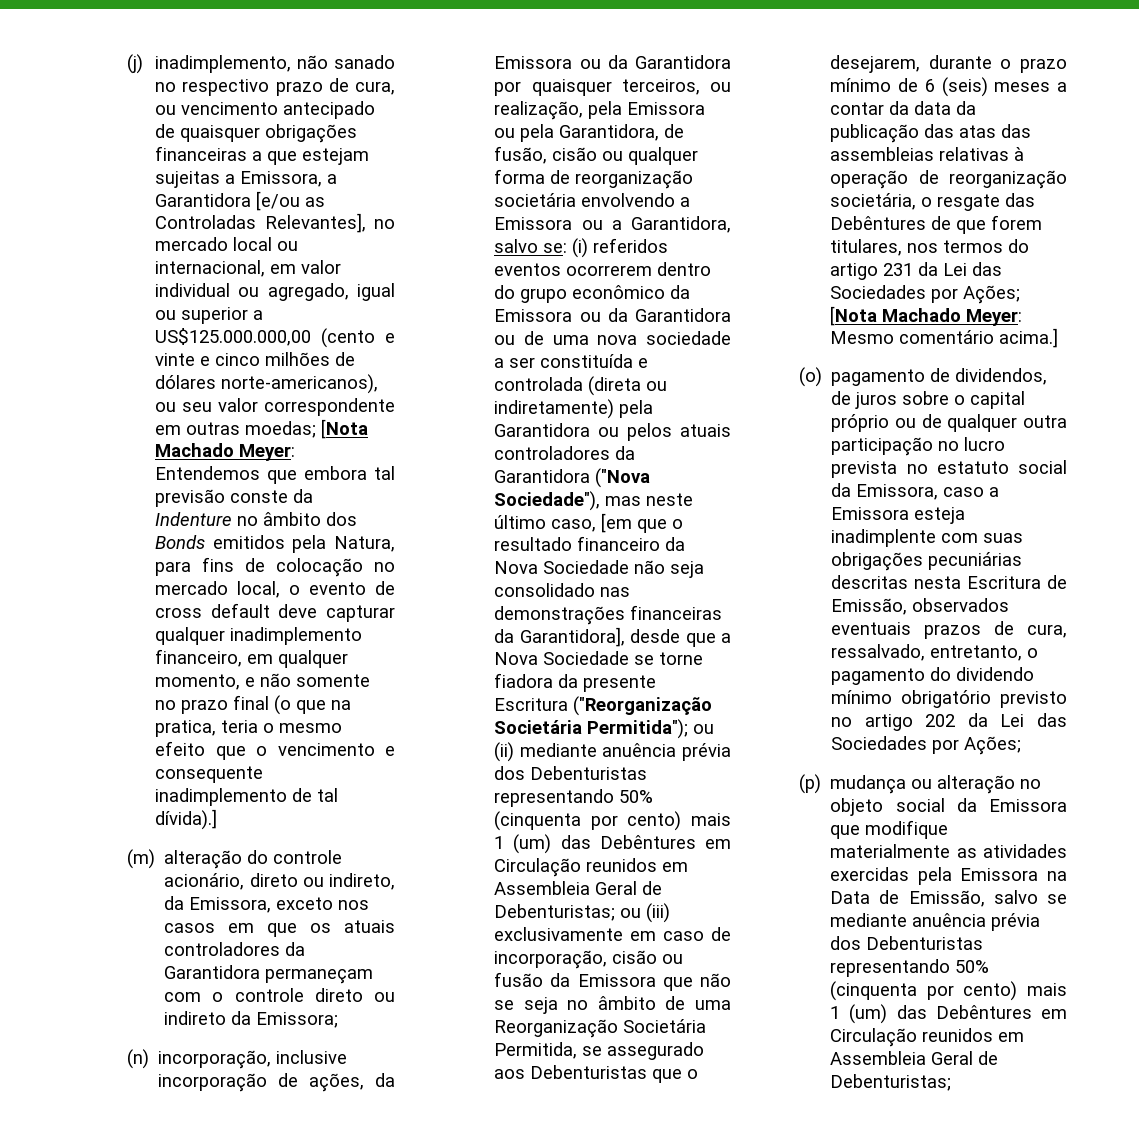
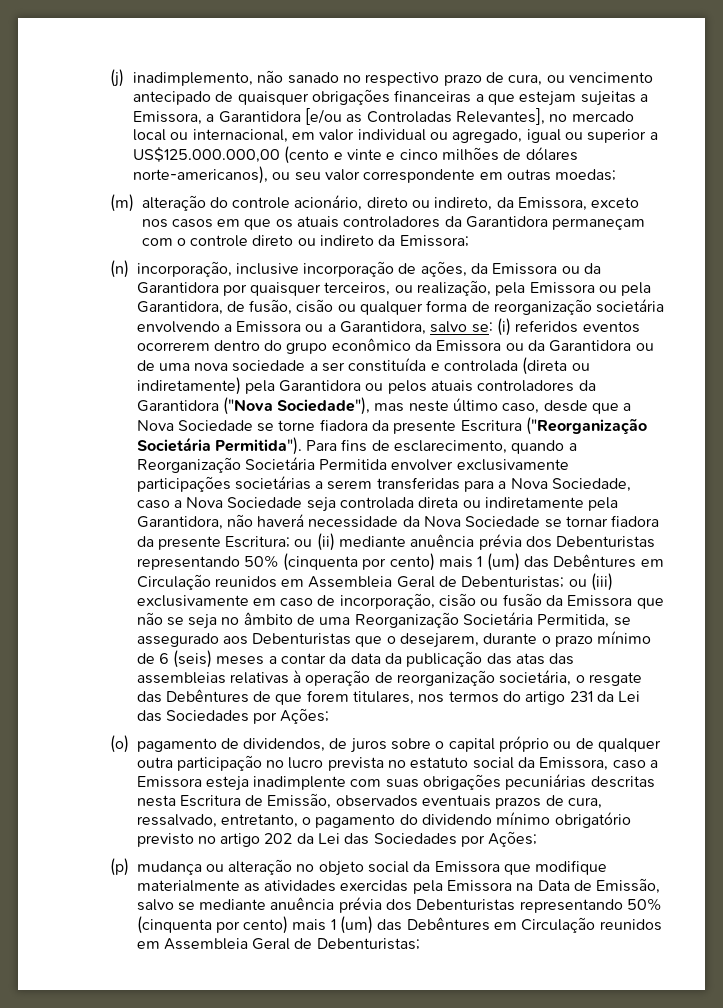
[321,419,369,439] [155,443,296,461] [155,466,395,484] [155,489,314,507] [155,512,358,526] [155,535,395,553] [155,557,395,577] [155,581,395,598] [155,603,395,622] [155,627,363,645] [155,649,349,668] [155,673,371,690] [155,695,352,715] [155,720,343,737] [155,741,395,760] [155,766,264,783] [155,788,339,806] [155,809,218,830] [Nota Machado Meyer: Entendemos que embora tal previsão conste da Indenture no âmbito dos Bonds emitidos pela Natura, para fins de colocação no mercado local, o evento de cross default deve capturar qualquer inadimplemento financeiro, em qualquer momento, e não somente no prazo final (o que na pratica, teria o mesmo efeito que o vencimento e consequente inadimplemento de tal dívida).] -> (617, 175) none
[601,513,684,533] [494,536,686,551] [494,560,705,578] [494,583,631,597] [494,605,723,625] [494,627,625,647] [em que o resultado financeiro da Nova Sociedade não seja consolidado nas demonstrações financeiras da Garantidora], -> (540, 408) none
[587,719,689,739] Permitida"); -> [214,437,577,455] [136,457,569,473] [136,476,632,492] [136,497,619,512] [136,514,660,530] [136,536,291,550] Permitida"). Para fins de esclarecimento, quando a Reorganização Societária Permitida envolver exclusivamente participações societárias a serem transferidas para a Nova Sociedade, caso a Nova Sociedade seja controlada direta ou indiretamente pela Garantidora, não haverá necessidade da Nova Sociedade se tornar fiadora da presente Escritura;
[830,306,1023,326] [830,328,1059,348] [Nota Machado Meyer: Mesmo comentário acima.] -> (330, 716) none

